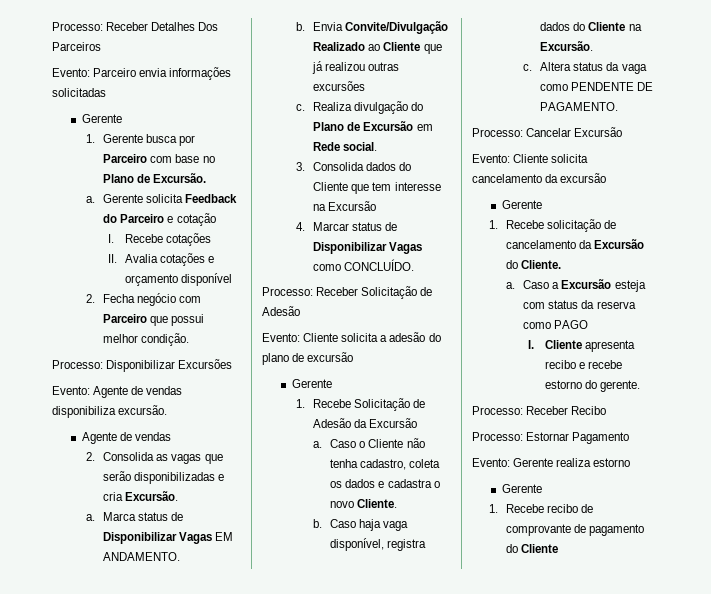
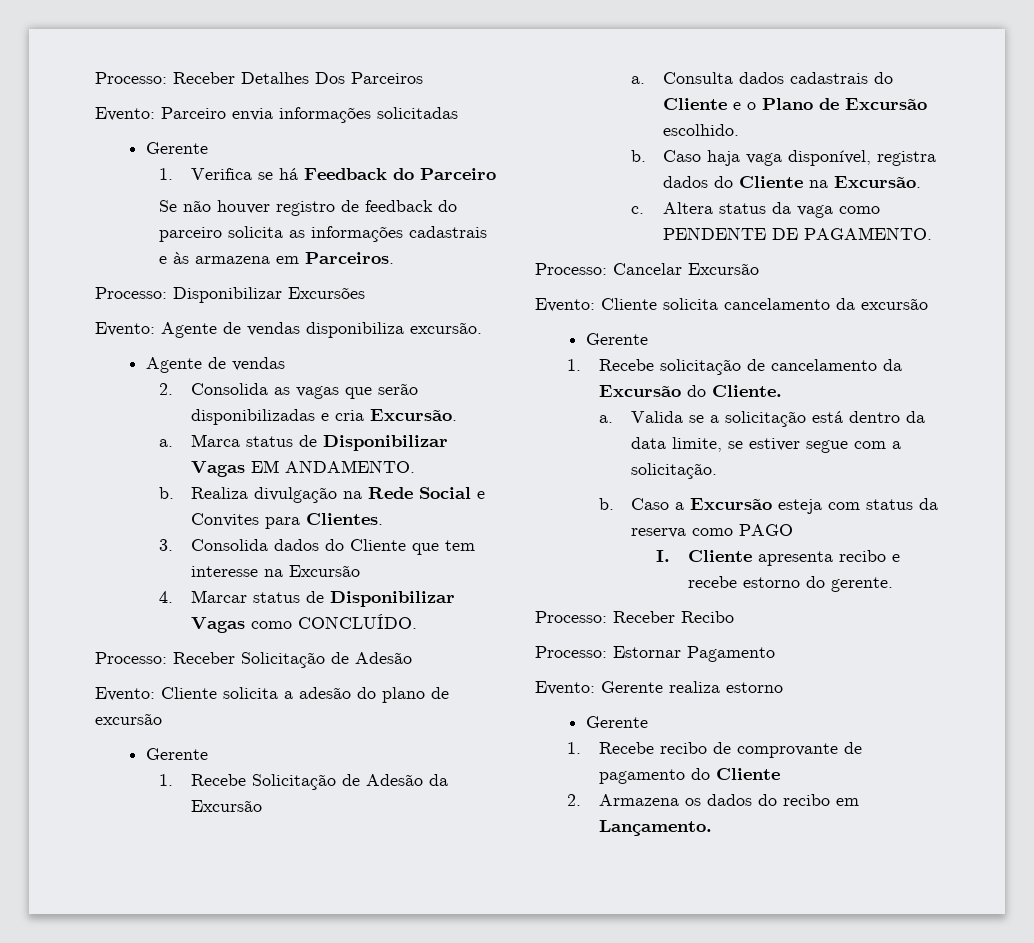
[103,134,196,146] [103,154,215,163] [103,173,207,183] [86,194,238,203] [103,213,216,226] [108,233,212,246] [108,253,215,266] [125,273,233,286] [86,293,202,306] [103,314,205,326] [103,333,190,346] Gerente busca por Parceiro com base no Plano de Excursão. // a. Gerente solicita Feedback do Parceiro e cotação // I. Recebe cotações // II. Avalia cotações e orçamento disponível // 2. Fecha negócio com Parceiro que possui melhor condição. -> [190,168,496,180] [158,200,457,216] [158,226,487,242] [158,252,394,264] Verifica se há Feedback do Parceiro // Se não houver registro de feedback do parceiro solicita as informações cadastrais e às armazena em Parceiros.
[313,21,449,34] [313,42,442,54] [312,61,400,74] [313,81,366,91] [296,101,424,114] [313,121,433,131] [313,142,378,151] Envia Convite/Divulgação Realizado ao Cliente que já realizou outras excursões // c. Realiza divulgação do Plano de Excursão em Rede social. -> [190,487,485,503] [190,513,383,529] Realiza divulgação na Rede Social e Convites para Clientes.
[330,438,425,448] [330,459,441,470] [330,479,440,488] [330,499,398,508] Caso o Cliente não tenha cadastro, coleta os dados e cadastra o novo Cliente. -> [662,72,893,84] [662,98,927,110] [662,124,739,136] Consulta dados cadastrais do Cliente e o Plano de Excursão escolhido.
(516, 285) none -> [630,411,925,427] [630,437,901,453] [630,463,717,479] [598,498,614,510] Valida se a solicitação está dentro da data limite, se estiver segue com a solicitação. // b.
(559, 548) none -> [566,794,859,806] [598,820,712,836] // 2. Armazena os dados do recibo em Lançamento.

